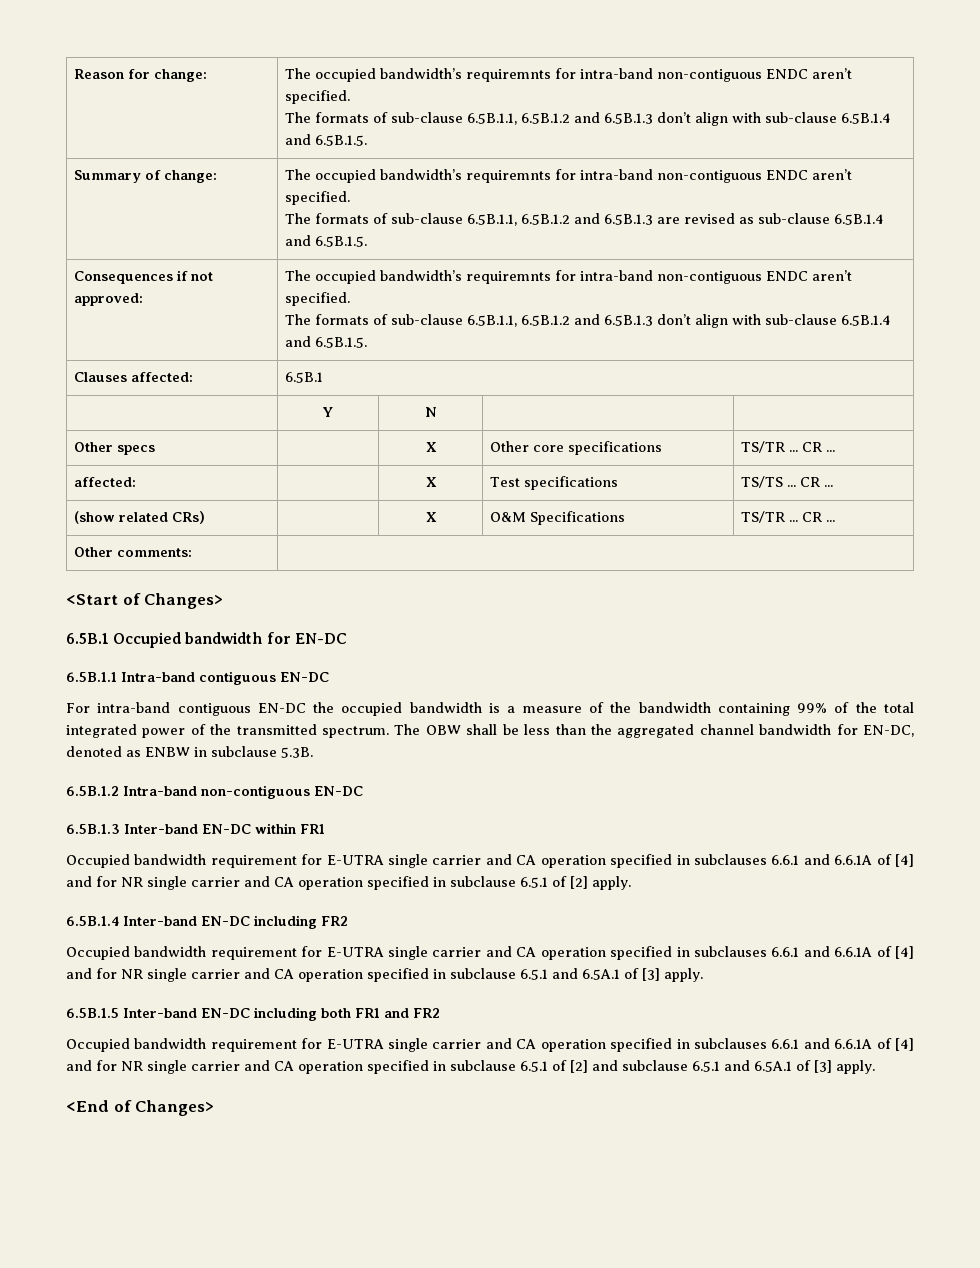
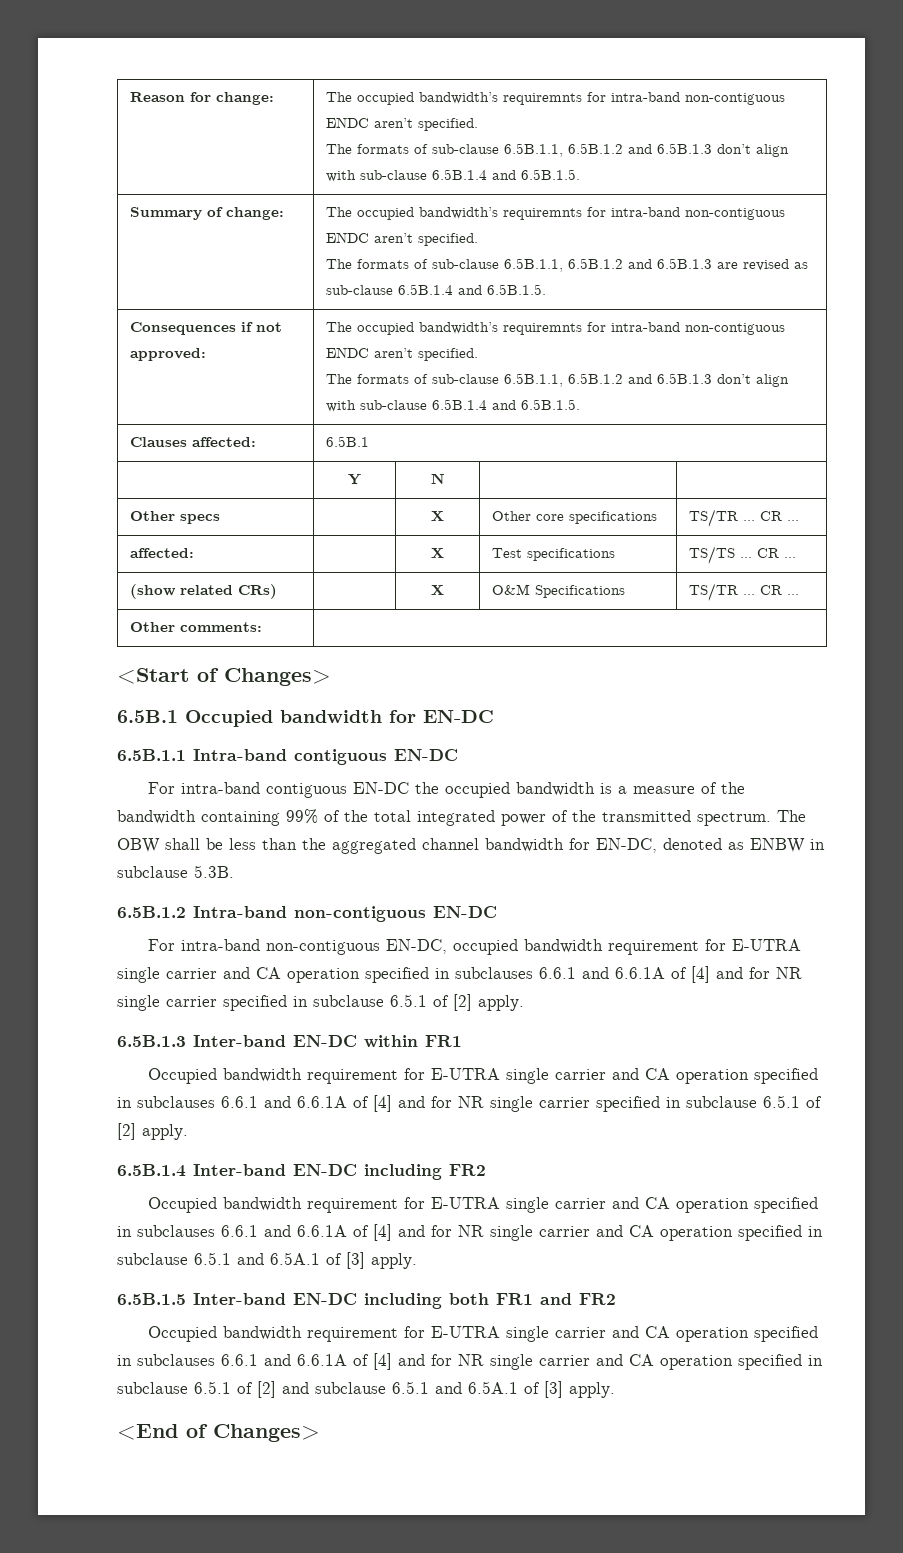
(363, 791) none -> [148,939,802,955] [117,966,802,983] [117,994,524,1011] // For intra-band non-contiguous EN-DC, occupied bandwidth requirement for E-UTRA single carrier and CA operation specified in subclauses 6.6.1 and 6.6.1A of [4] and for NR single carrier specified in subclause 6.5.1 of [2] apply.
[244,876,363,890] and CA operation -> (590, 1102) none

